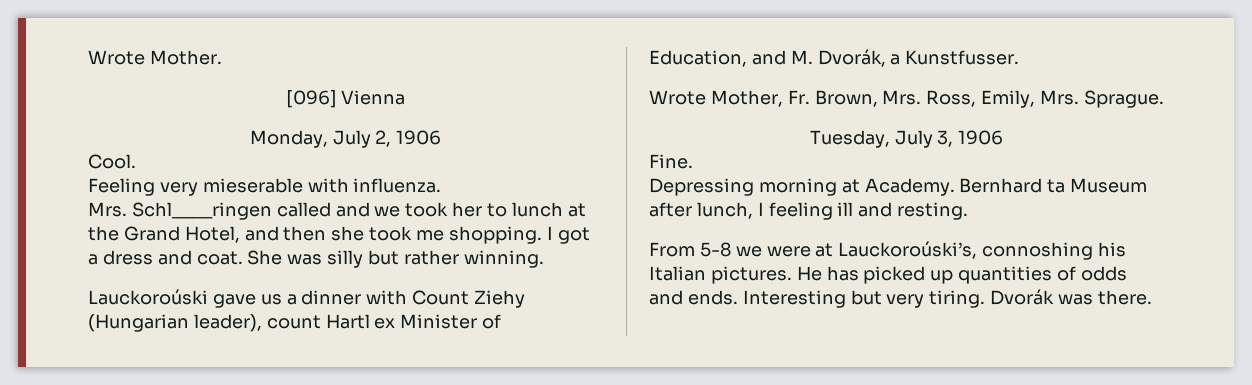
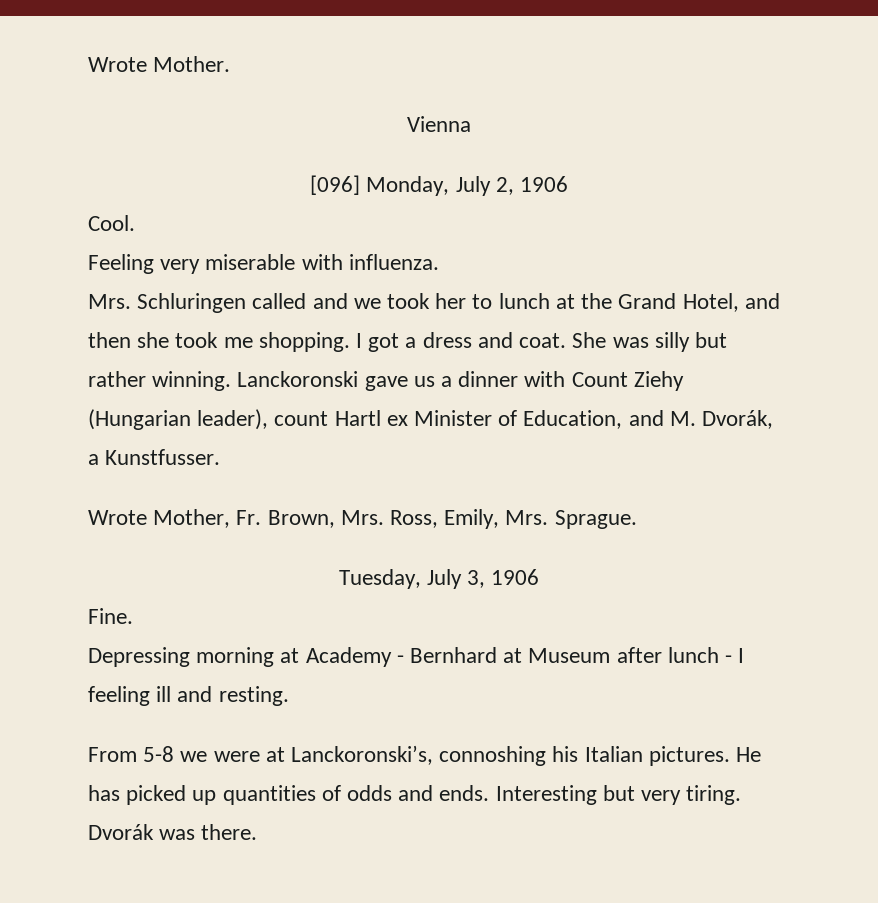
[285,90,337,108] [096] -> (231, 64) none
(406, 97) none -> [310,175,361,195] [096]
[202,178,303,193] mieserable -> [205,254,296,270] miserable
[131,202,272,220] Schl____ringen -> [137,293,247,313] Schluringen
[88,289,208,305] // Lauckoroúski -> [237,371,359,387] Lanckoronski
[864,178,1148,196] [649,202,753,219] Academy. Bernhard ta Museum after lunch, -> [305,647,733,667] Academy - Bernhard at Museum after lunch -
[838,241,978,259] Lauckoroúski’s, -> [291,745,434,765] Lanckoronski’s,

